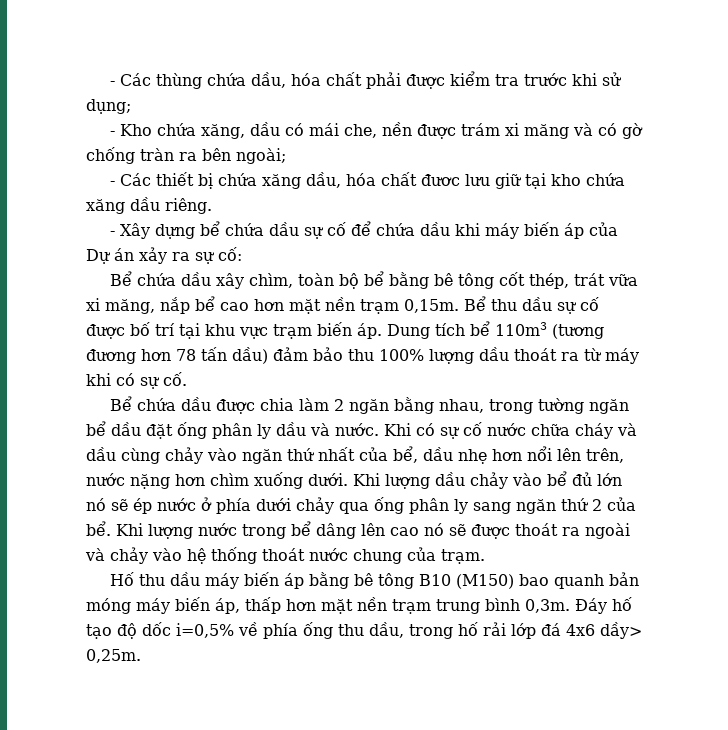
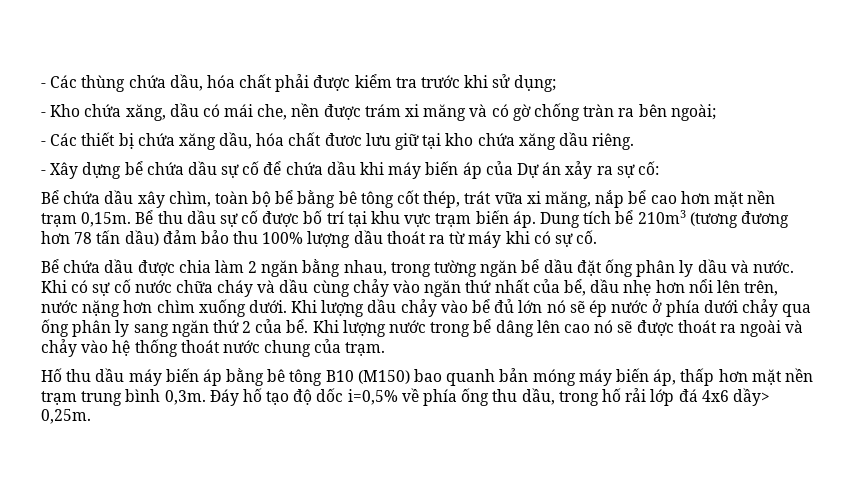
[495,322,547,336] 110m3 -> [637,210,686,224] 210m3

